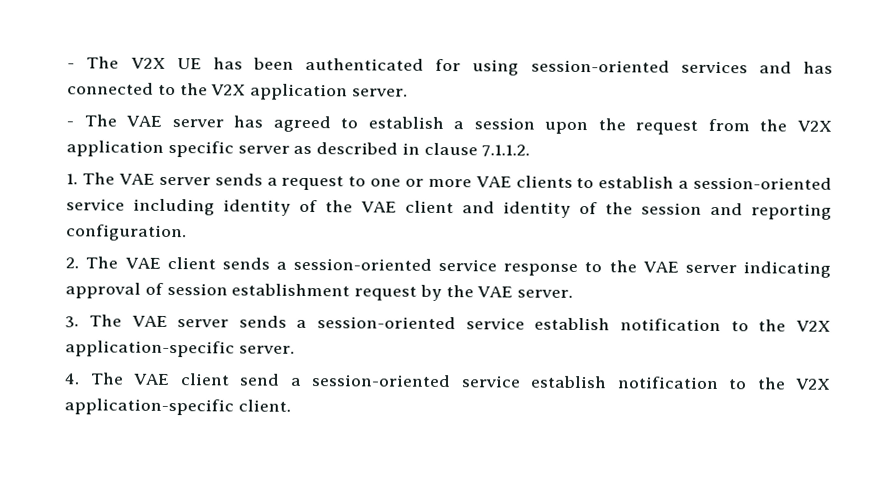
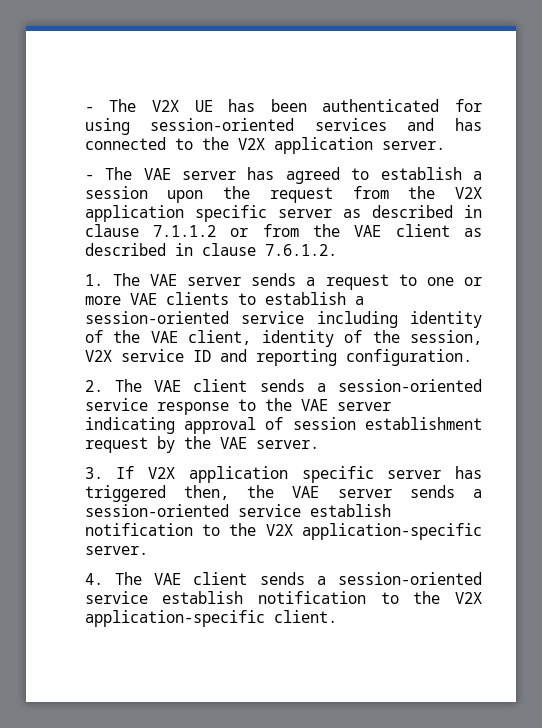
[481,144,531,157] 7.1.1.2. -> [153,224,482,237] [84,243,337,256] 7.1.1.2 or from the VAE client as described in clause 7.6.1.2.
[405,200,703,218] client and identity of the session -> [188,330,482,347] [84,349,211,362] client, identity of the session, V2X service ID
[88,314,122,327] The -> [116,466,482,483] [84,485,275,502] If V2X application specific server has triggered then, the
[239,373,281,386] send -> [259,572,305,585] sends

